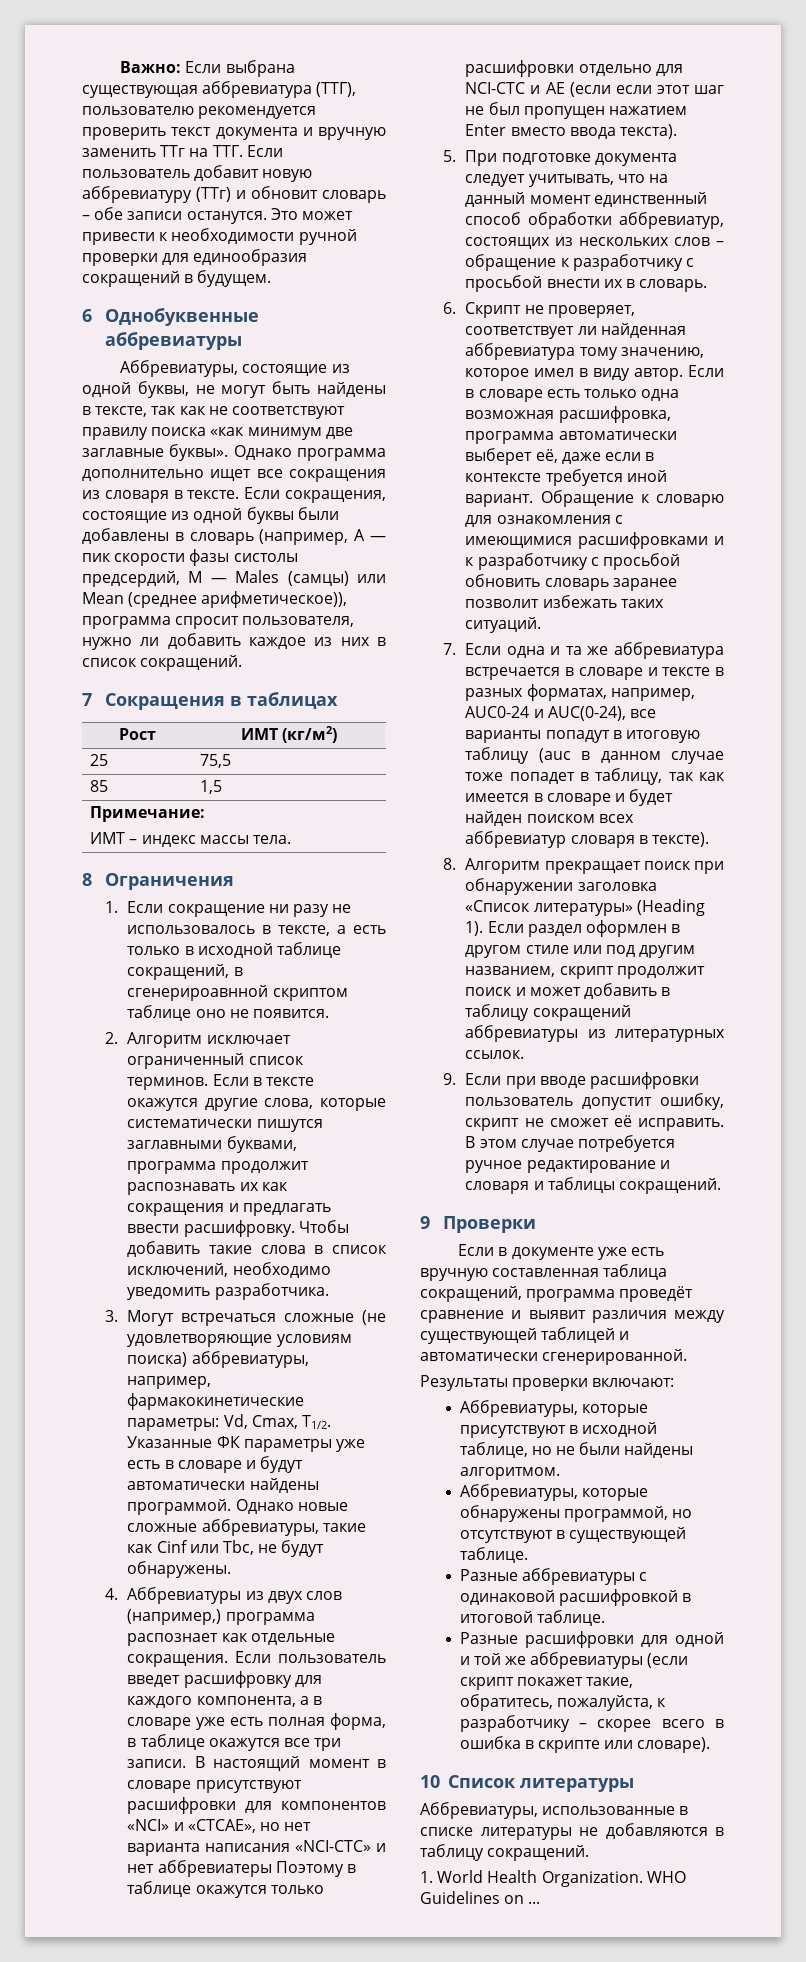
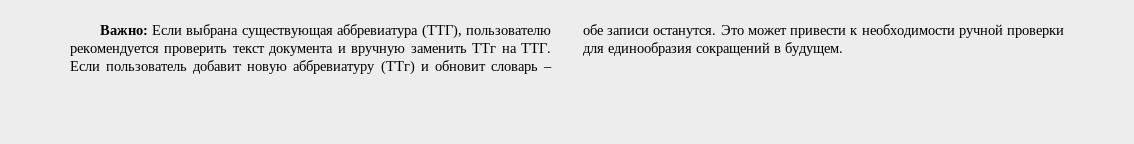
[82,308,259,326] [104,332,242,350] [120,360,350,377] [82,381,386,398] [82,406,345,419] [82,427,353,440] [82,444,386,461] [82,469,386,482] [82,487,386,503] [82,507,339,524] [82,528,386,545] [82,549,298,566] [82,570,386,587] [82,591,348,608] [82,616,355,629] [82,633,386,650] [82,655,243,671] [82,692,338,710] [119,728,156,740] [240,726,338,743] [90,754,109,766] [200,754,232,768] [90,780,109,792] [200,780,223,794] [90,806,206,822] [90,832,291,847] [82,873,234,890] [104,901,352,917] [127,925,386,936] [127,942,341,958] [127,964,243,980] [127,985,348,1001] [127,1005,329,1021] [104,1032,291,1048] [127,1053,304,1069] [127,1074,314,1090] [127,1098,387,1111] [127,1119,323,1132] [127,1136,297,1153] [127,1161,309,1174] [127,1182,288,1195] [127,1203,331,1216] [127,1220,349,1237] [127,1241,387,1257] [127,1262,331,1278] [127,1283,329,1300] [104,1310,386,1326] [127,1334,352,1347] [127,1351,309,1368] [127,1376,212,1389] [127,1393,305,1410] [127,1414,331,1431] [127,1436,365,1452] [127,1456,304,1473] [127,1478,319,1493] [127,1499,348,1515] [127,1519,366,1536] [127,1540,325,1557] [127,1561,232,1578] [104,1587,342,1604] [127,1609,315,1625] [127,1633,335,1646] [127,1651,386,1667] [127,1671,322,1688] [127,1696,322,1708] [127,1713,386,1730] [127,1734,342,1751] [127,1756,386,1771] [127,1780,302,1793] [127,1797,386,1814] [127,1819,312,1833] [127,1840,386,1856] [127,1860,356,1877] [127,1881,324,1898] [465,60,683,77] [465,82,724,97] [465,102,687,119] [465,124,677,139] [442,150,677,166] [465,174,668,187] [465,192,707,207] [465,212,724,229] [465,237,724,249] [465,254,694,271] [465,275,708,292] [442,302,635,318] [465,323,686,339] [465,343,704,360] [465,365,724,381] [465,389,680,402] [465,406,671,423] [465,431,677,444] [465,448,655,465] [465,469,667,486] [465,490,724,507] [465,515,623,527] [465,532,724,549] [465,553,680,570] [465,574,677,591] [465,595,664,608] [465,617,542,633] [442,642,724,659] [465,667,724,680] [465,684,695,701] [465,706,656,721] [465,730,700,743] [465,747,724,764] [465,768,725,785] [465,789,674,806] [465,811,634,826] [465,831,709,848] [442,858,724,874] [465,878,657,895] [465,899,705,916] [465,920,681,937] [465,945,696,958] [465,966,705,979] [465,983,671,999] [465,1004,631,1021] [465,1025,725,1042] [465,1050,525,1059] [442,1072,699,1089] [465,1093,724,1110] [465,1115,724,1131] [465,1135,675,1152] [465,1160,670,1173] [465,1177,721,1194] [420,1216,536,1233] [458,1244,665,1260] [420,1264,668,1281] [420,1286,694,1302] [420,1310,725,1323] [420,1327,630,1344] [420,1349,688,1365] [420,1375,675,1391] [459,1400,648,1417] [459,1422,658,1438] [459,1442,694,1458] [459,1467,560,1480] [459,1484,648,1501] [459,1505,693,1522] [459,1527,687,1543] [459,1547,528,1563] [459,1568,648,1585] [459,1589,692,1606] [459,1610,605,1626] [459,1631,724,1648] [459,1652,689,1669] [459,1677,634,1690] [459,1694,667,1711] [459,1715,724,1732] [459,1736,711,1753] [420,1775,634,1792] [420,1802,689,1819] [420,1823,724,1840] [420,1844,590,1861] [420,1870,686,1887] [420,1891,541,1904] // 6 Однобуквенные аббревиатуры // Аббревиатуры, состоящие из одной буквы, не могут быть найдены в тексте, так как не соответствуют правилу поиска «как минимум две заглавные буквы». Однако программа дополнительно ищет все сокращения из словаря в тексте. Если сокращения, состоящие из одной буквы были добавлены в словарь (например, А — пик скорости фазы систолы предсердий, M — Males (самцы) или Mean (среднее арифметическое)), программа спросит пользователя, нужно ли добавить каждое из них в список сокращений. // 7 Сокращения в таблицах // Рост | ИМТ (кг/м2) // 25 | 75,5 // 85 | 1,5 // Примечание: // ИМТ – индекс массы тела. // 8 Ограничения // 1. Если сокращение ни разу не использовалось в тексте, а есть только в исходной таблице сокращений, в сгенерироавнной скриптом таблице оно не появится. // 2. Алгоритм исключает ограниченный список терминов. Если в тексте окажутся другие слова, которые систематически пишутся заглавными буквами, программа продолжит распознавать их как сокращения и предлагать ввести расшифровку. Чтобы добавить такие слова в список исключений, необходимо уведомить разработчика. // 3. Могут встречаться сложные (не удовлетворяющие условиям поиска) аббревиатуры, например, фармакокинетические параметры: Vd, Cmax, T1/2. Указанные ФК параметры уже есть в словаре и будут автоматически найдены программой. Однако новые сложные аббревиатуры, такие как Cinf или Tbc, не будут обнаружены. // 4. Аббревиатуры из двух слов (например,) программа распознает как отдельные сокращения. Если пользователь введет расшифровку для каждого компонента, а в словаре уже есть полная форма, в таблице окажутся все три записи. В настоящий момент в словаре присутствуют расшифровки для компонентов «NCI» и «CTCAE», но нет варианта написания «NCI-CTC» и нет аббревиатеры Поэтому в таблице окажутся только расшифровки отдельно для NCI-CTC и AE (если если этот шаг не был пропущен нажатием Enter вместо ввода текста). // 5. При подготовке документа следует учитывать, что на данный момент единственный способ обработки аббревиатур, состоящих из нескольких слов – обращение к разработчику с просьбой внести их в словарь. // 6. Скрипт не проверяет, соответствует ли найденная аббревиатура тому значению, которое имел в виду автор. Если в словаре есть только одна возможная расшифровка, программа автоматически выберет её, даже если в контексте требуется иной вариант. Обращение к словарю для ознакомления с имеющимися расшифровками и к разработчику с просьбой обновить словарь заранее позволит избежать таких ситуаций. // 7. Если одна и та же аббревиатура встречается в словаре и тексте в разных форматах, например, AUC0-24 и AUC(0-24), все варианты попадут в итоговую таблицу (auc в данном случае тоже попадет в таблицу, так как имеется в словаре и будет найден поиском всех аббревиатур словаря в тексте). // 8. Алгоритм прекращает поиск при обнаружении заголовка «Список литературы» (Heading 1). Если раздел оформлен в другом стиле или под другим названием, скрипт продолжит поиск и может добавить в таблицу сокращений аббревиатуры из литературных ссылок. // 9. Если при вводе расшифровки пользователь допустит ошибку, скрипт не сможет её исправить. В этом случае потребуется ручное редактирование и словаря и таблицы сокращений. // 9 Проверки // Если в документе уже есть вручную составленная таблица сокращений, программа проведёт сравнение и выявит различия между существующей таблицей и автоматически сгенерированной. // Результаты проверки включают: // Аббревиатуры, которые присутствуют в исходной таблице, но не были найдены алгоритмом. // Аббревиатуры, которые обнаружены программой, но отсутствуют в существующей таблице. // Разные аббревиатуры с одинаковой расшифровкой в итоговой таблице. // Разные расшифровки для одной и той же аббревиатуры (если скрипт покажет такие, обратитесь, пожалуйста, к разработчику – скорее всего в ошибка в скрипте или словаре). // 10 Список литературы // Аббревиатуры, использованные в списке литературы не добавляются в таблицу сокращений. // 1. World Health Organization. WHO Guidelines on ... -> (843, 49) none

